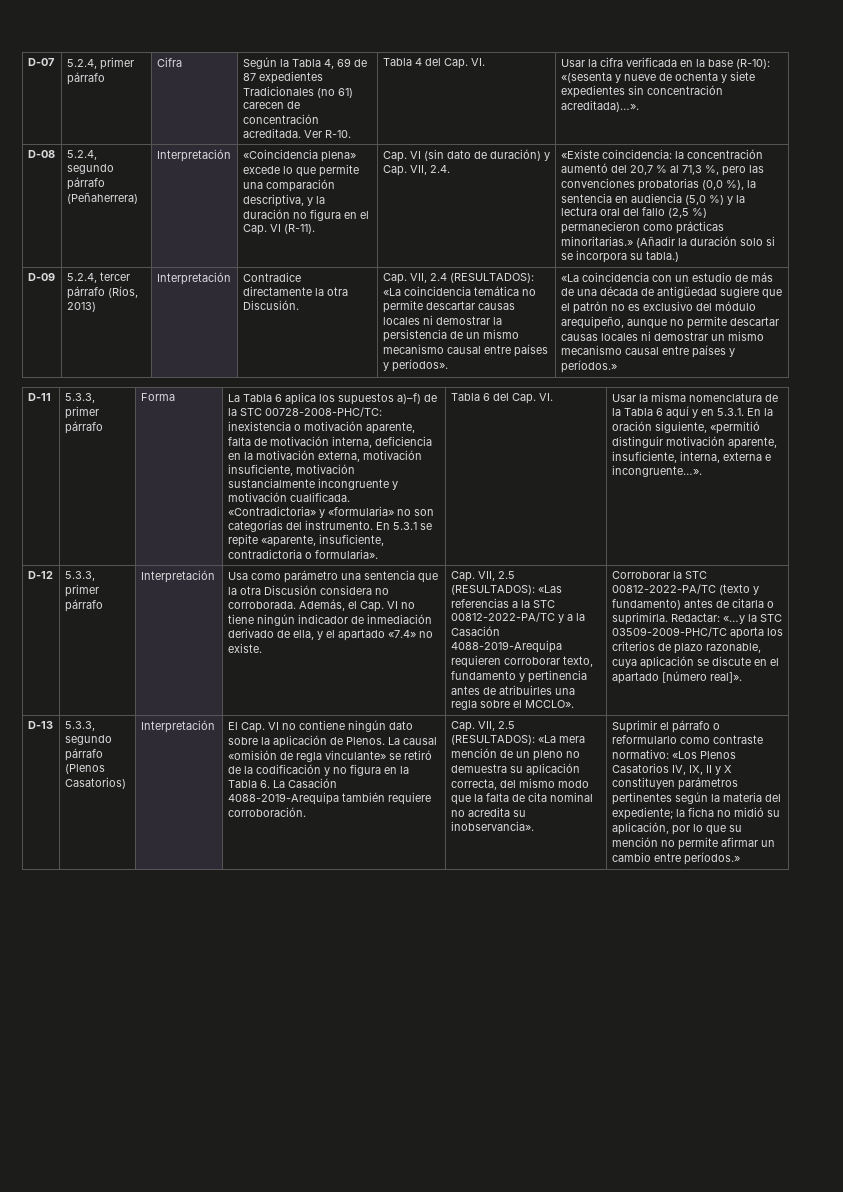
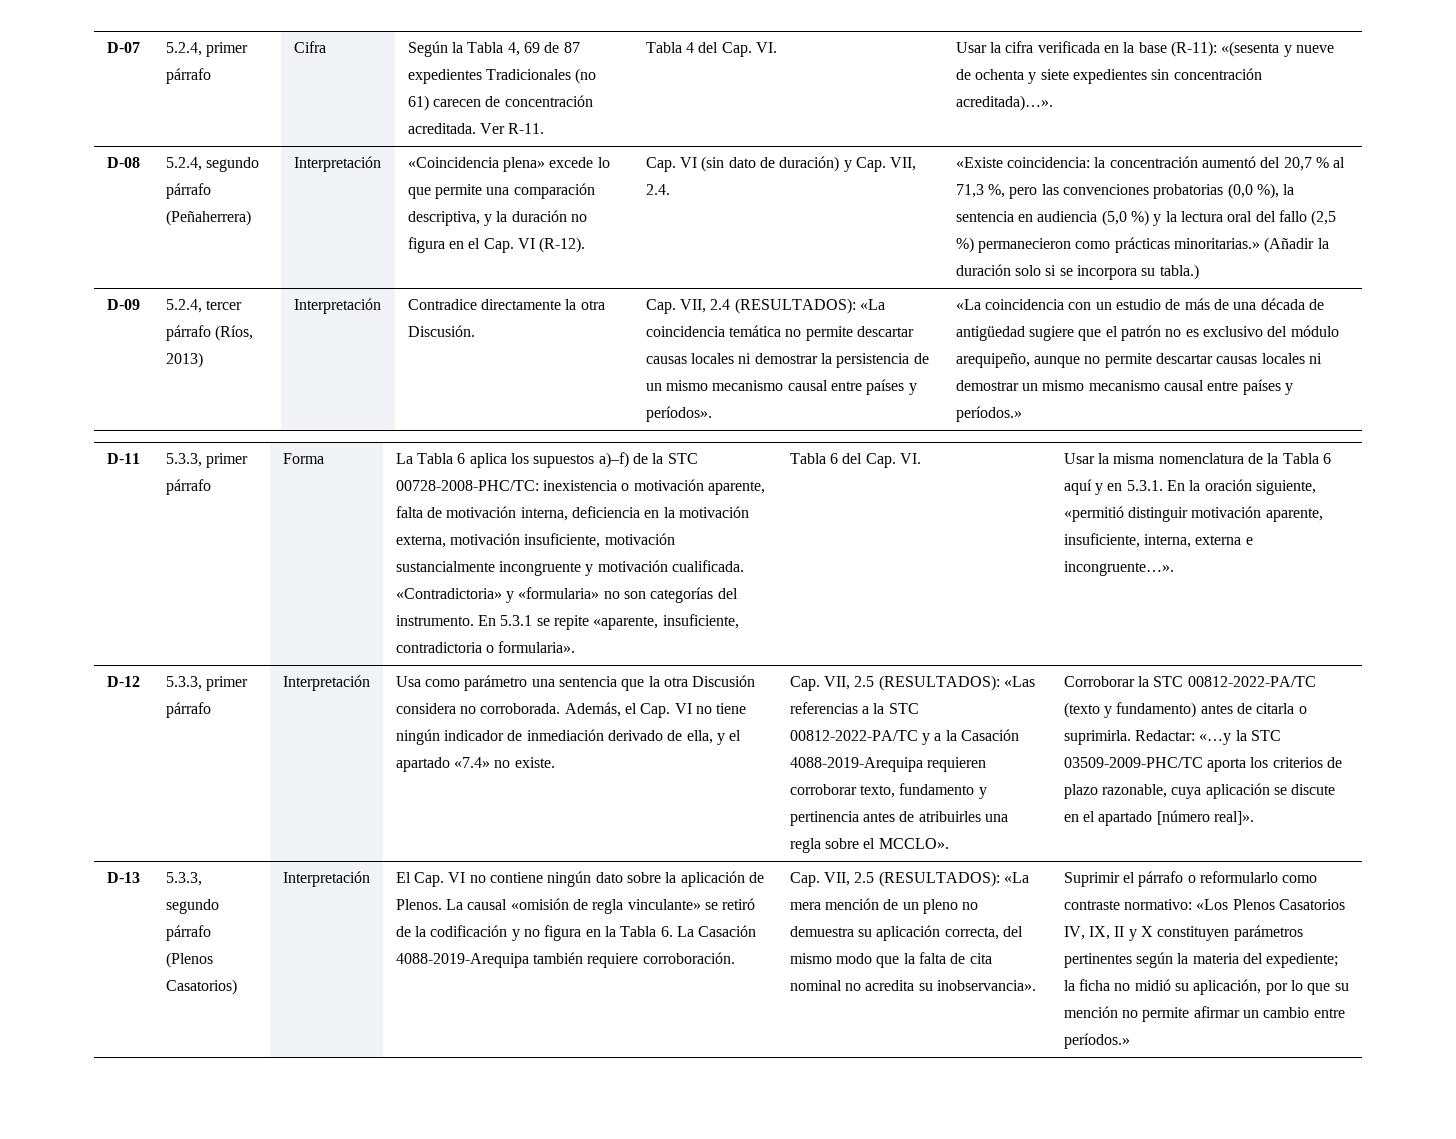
[324,130,351,138] R-10. -> [508,123,545,134] R-11.
[735,59,770,69] (R-10): -> [1170,41,1217,57] (R-11):
[283,224,315,234] (R-11). -> [539,237,586,253] (R-12).

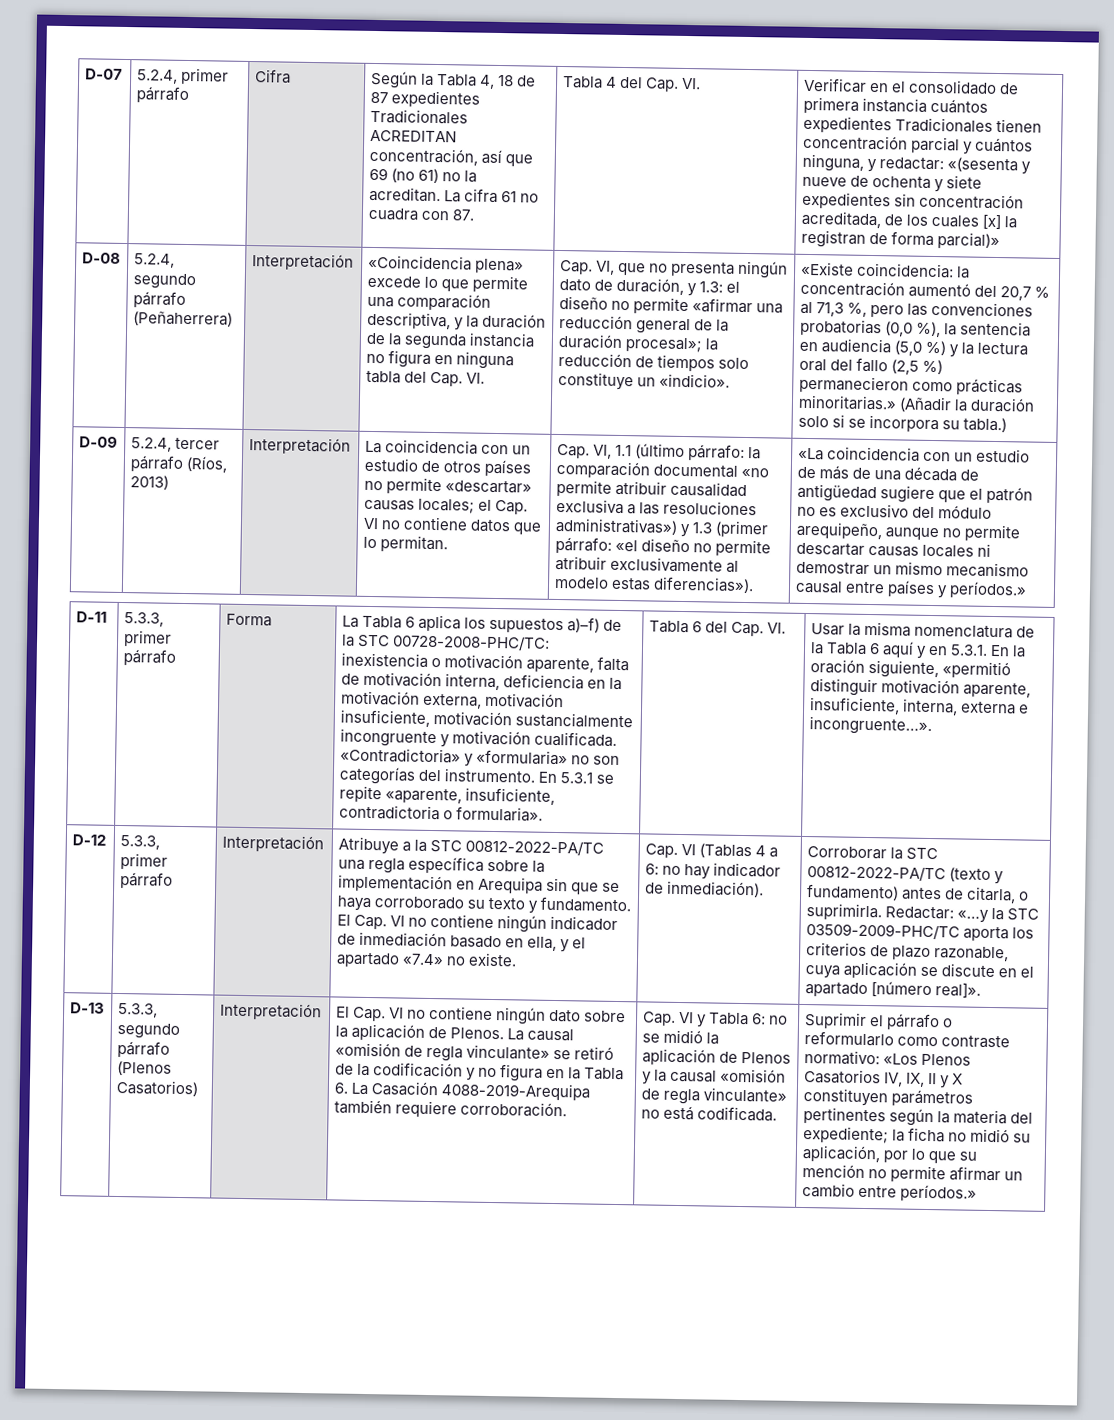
[523,42,540,53] 69 -> [498,74,515,87] 18
[575,68,597,84] [407,95,593,111] [407,123,545,134] (no 61) carecen de concentración acreditada. Ver R-11. -> [369,129,457,143] [368,147,534,167] [368,167,478,184] [368,186,540,203] [367,207,476,221] ACREDITAN concentración, así que 69 (no 61) no la acreditan. La cifra 61 no cuadra con 87.
[955,41,1217,57] Usar la cifra verificada en la base (R-11): -> [802,77,1020,95] [802,96,989,114] [802,115,1043,134] [802,134,1034,155] [801,153,945,173] Verificar en el consolidado de primera instancia cuántos expedientes Tradicionales tienen concentración parcial y cuántos ninguna, y redactar:
[955,95,1053,111] acreditada)…». -> [800,210,1018,230] [800,229,1001,250] acreditada, de los cuales [x] la registran de forma parcial)»
[570,214,587,222] [407,237,586,253] [645,156,917,172] [645,184,670,195] no figura en el Cap. VI (R-12). | Cap. VI (sin dato de duración) y Cap. VII, 2.4. -> [365,332,536,350] [365,350,515,370] [365,370,486,387] [559,259,789,279] [558,277,741,297] [558,295,784,315] [558,314,730,335] [557,333,719,353] [557,352,750,372] [557,371,731,391] de la segunda instancia no figura en ninguna tabla del Cap. VI. | Cap. VI, que no presenta ningún dato de duración, y 1.3: el diseño no permite «afirmar una reducción general de la duración procesal»; la reducción de tiempos solo constituye un «indicio».
[407,299,605,310] [407,325,475,337] [645,298,885,314] [645,325,914,341] [645,353,929,368] [645,379,917,395] [645,406,712,422] Contradice directamente la otra Discusión. | Cap. VII, 2.4 (RESULTADOS): «La coincidencia temática no permite descartar causas locales ni demostrar la persistencia de un mismo mecanismo causal entre países y períodos». -> [364,439,532,455] [363,457,533,477] [363,477,533,495] [363,498,529,515] [362,516,543,535] [362,535,448,553] [556,443,762,461] [555,460,770,479] [555,479,748,498] [555,498,758,516] [554,517,770,538] [554,536,772,557] [554,555,740,573] [553,576,755,594] La coincidencia con un estudio de otros países no permite «descartar» causas locales; el Cap. VI no contiene datos que lo permitan. | Cap. VI, 1.1 (último párrafo: la comparación documental «no permite atribuir causalidad exclusiva a las resoluciones administrativas») y 1.3 (primer párrafo: «el diseño no permite atribuir exclusivamente al modelo estas diferencias»).
[395,675,756,691] [395,702,747,718] Usa como parámetro una sentencia que la otra Discusión considera no corroborada. Además, el Cap. VI no tiene -> [337,836,605,856] [337,856,546,874] [337,874,621,895] [336,895,632,914] [336,913,495,930] Atribuye a la STC 00812-2022-PA/TC una regla específica sobre la implementación en Arequipa sin que se haya corroborado su texto y fundamento. El Cap. VI no contiene
[607,730,683,741] derivado de -> [450,935,525,949] basado en
[823,675,1035,691] [789,702,919,714] [789,729,1019,745] [789,757,986,772] [789,783,987,799] [789,811,1008,826] [789,838,949,853] VII, 2.5 (RESULTADOS): «Las referencias a la STC 00812-2022-PA/TC y a la Casación 4088-2019-Arequipa requieren corroborar texto, fundamento y pertinencia antes de atribuirles una regla sobre el MCCLO». -> [680,843,779,859] [644,862,782,880] [644,880,764,898] VI (Tablas 4 a 6: no hay indicador de inmediación).
[1256,703,1295,714] citarla -> [966,886,1017,904] citarla,
[823,871,1029,887] [789,898,979,914] [789,925,1023,941] [789,952,992,968] [789,980,1036,991] VII, 2.5 (RESULTADOS): «La mera mención de un pleno no demuestra su aplicación correcta, del mismo modo que la falta de cita nominal no acredita su inobservancia». -> [677,1011,789,1028] [641,1029,720,1045] [641,1048,792,1066] [640,1068,787,1085] [640,1087,788,1105] [640,1105,778,1122] VI y Tabla 6: no se midió la aplicación de Plenos y la causal «omisión de regla vinculante» no está codificada.

